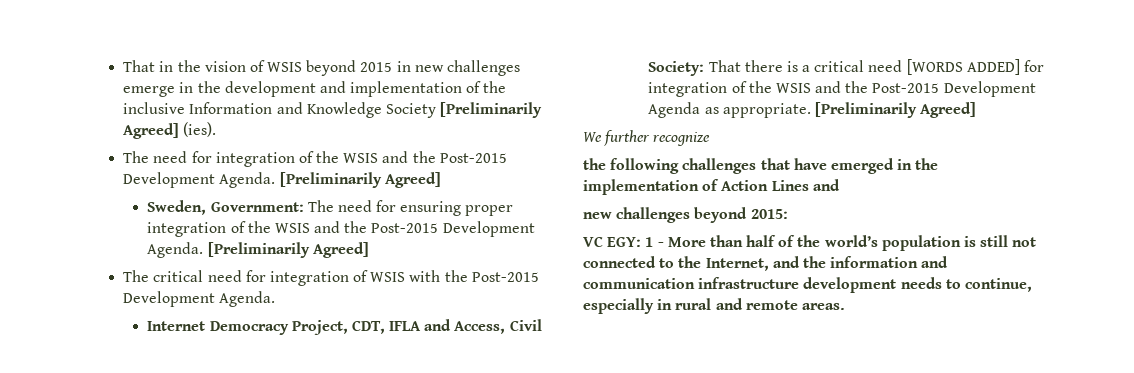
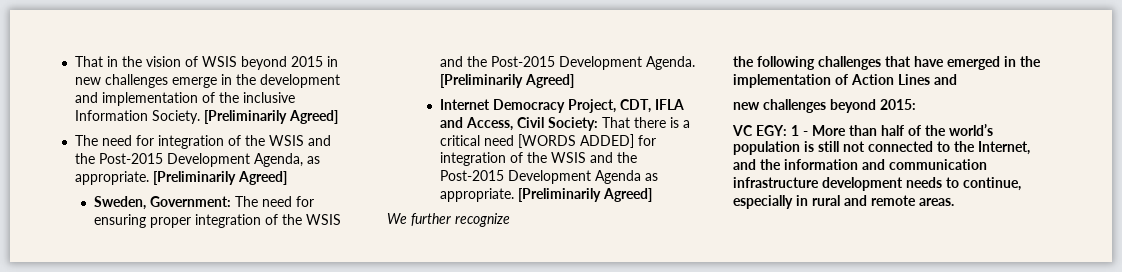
[276,102,543,118] [123,122,217,139] and Knowledge Society [Preliminarily Agreed] (ies). -> [152,110,339,124] Society. [Preliminarily Agreed]
[219,172,276,188] Agenda. -> [254,153,321,167] [75,171,150,185] Agenda, as appropriate.
[123,270,539,286] [123,291,276,307] // The critical need for integration of WSIS with the Post-2015 Development Agenda. -> (574, 81) none

